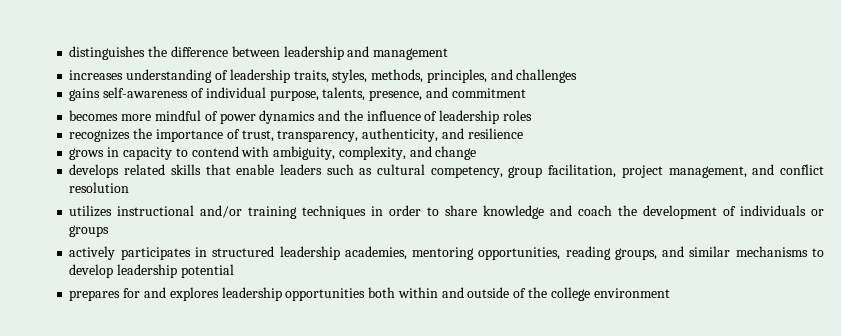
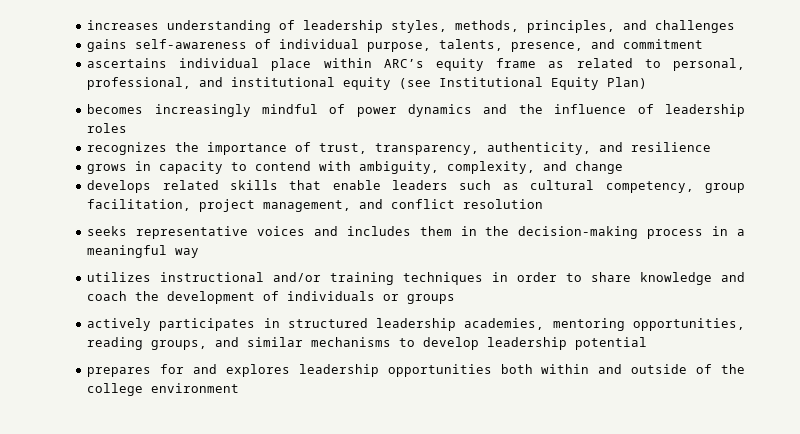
[69,46,449,60] distinguishes the difference between leadership and management // -> (87, 25) none
[293,70,329,83] traits, -> (384, 26) none
(526, 93) none -> [87,58,745,71] [87,77,648,90] // ascertains individual place within ARC’s equity frame as related to personal, professional, and institutional equity (see Institutional Equity Plan)
[121,114,152,121] more -> [154,104,251,117] increasingly
(130, 187) none -> [87,226,745,239] [87,245,200,258] // seeks representative voices and includes them in the decision-making process in a meaningful way

